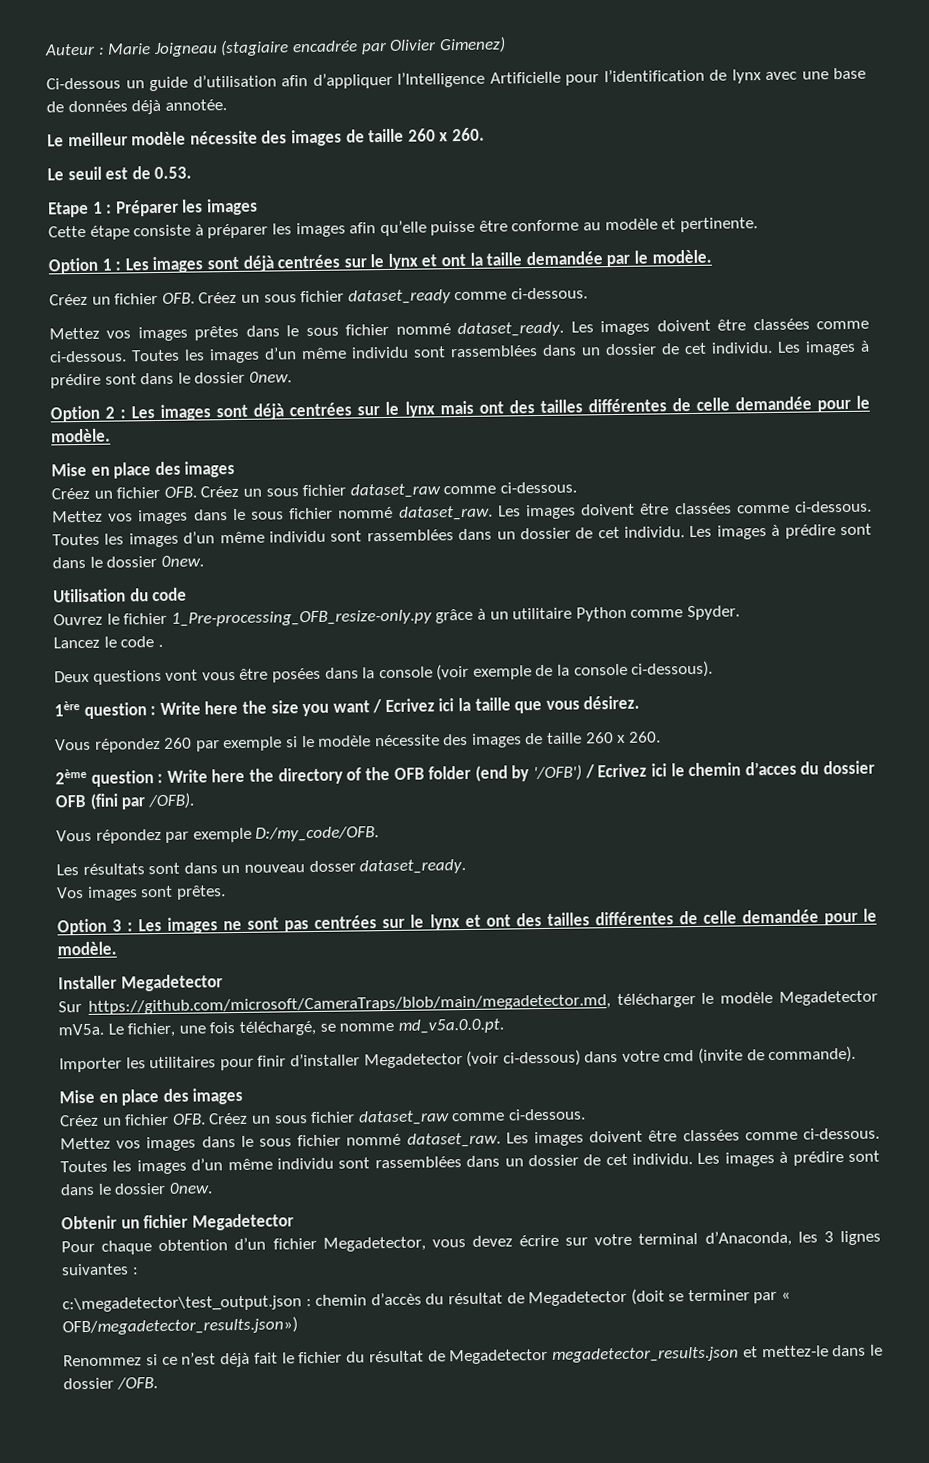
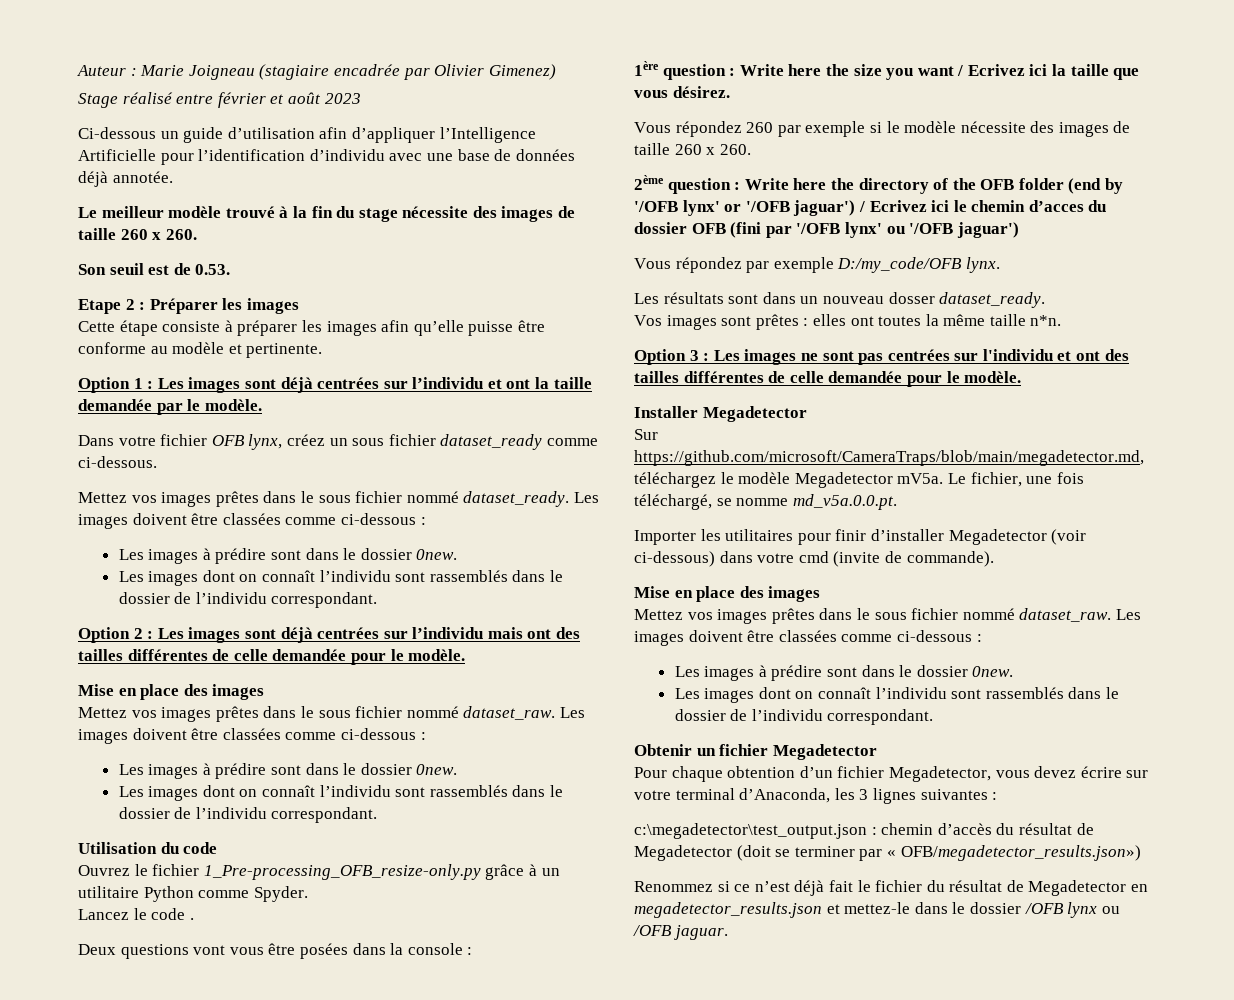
(506, 45) none -> [78,92,361,108] // Stage réalisé entre février et août 2023
[709,69,762,84] de lynx -> [309,149,385,161] d’individu
[189,127,485,147] [47,168,64,181] nécessite des images de taille 260 x 260. // Le -> [225,206,576,222] [78,228,197,240] [78,264,106,275] trouvé à la fin du stage nécessite des images de taille 260 x 260. // Son
[92,201,103,214] 1 -> [125,299,135,310] 2
[370,253,418,270] le lynx -> [412,377,484,389] l’individu
[49,291,238,306] Créez un fichier OFB. Créez -> [78,434,325,450] Dans votre fichier OFB lynx, créez
[49,340,870,364] [50,371,292,389] ci-dessous. Toutes les images d’un même individu sont rassemblées dans un dossier de cet individu. Les images à prédire sont dans le dossier 0new. -> [340,513,426,525] [118,548,458,564] [118,570,563,586] [118,592,378,608] ci-dessous : // Les images à prédire sont dans le dossier 0new. // Les images dont on connaît l’individu sont rassemblés dans le dossier de l’individu correspondant.
[385,401,435,418] le lynx -> [412,627,484,639] l’individu
[51,481,577,500] [52,509,189,525] // Créez un fichier OFB. Créez un sous fichier dataset_raw comme ci-dessous. // Mettez vos images -> [78,706,259,722] // Mettez vos images prêtes
[795,500,873,513] [52,523,873,548] [52,555,204,569] ci-dessous. Toutes les images d’un même individu sont rassemblées dans un dossier de cet individu. Les images à prédire sont dans le dossier 0new. -> [340,728,426,740] [118,763,458,779] [118,785,563,801] [118,807,378,823] ci-dessous : // Les images à prédire sont dans le dossier 0new. // Les images dont on connaît l’individu sont rassemblés dans le dossier de l’individu correspondant.
[436,660,714,681] (voir exemple de la console ci-dessous). -> [467,947,473,955] :
[533,764,583,782] '/OFB') -> [634,200,856,216] '/OFB lynx' or '/OFB jaguar')
[147,792,194,810] /OFB). -> [796,222,1019,238] '/OFB lynx' ou '/OFB jaguar')
[255,826,380,842] D:/my_code/OFB. -> [837,257,1000,273] D:/my_code/OFB lynx.
[175,885,226,900] prêtes. -> [755,314,1062,330] prêtes : elles ont toutes la même taille n*n.
[410,914,460,931] le lynx -> [982,349,1053,361] l'individu
[616,992,696,1009] télécharger -> [634,472,716,488] téléchargez
[59,1108,586,1127] [60,1136,197,1152] // Créez un fichier OFB. Créez un sous fichier dataset_raw comme ci-dessous. // Mettez vos images -> [634,608,815,624] // Mettez vos images prêtes
[803,1127,881,1140] [60,1150,881,1175] [60,1182,213,1196] ci-dessous. Toutes les images d’un même individu sont rassemblées dans un dossier de cet individu. Les images à prédire sont dans le dossier 0new. -> [896,630,982,642] [674,665,1014,681] [674,687,1119,703] [674,709,934,725] ci-dessous : // Les images à prédire sont dans le dossier 0new. // Les images dont on connaît l’individu sont rassemblés dans le dossier de l’individu correspondant.
(549, 1356) none -> [1131,884,1149,892] en
[116,1377,158,1390] /OFB. -> [1024,902,1120,918] [633,925,728,940] /OFB lynx ou /OFB jaguar.

